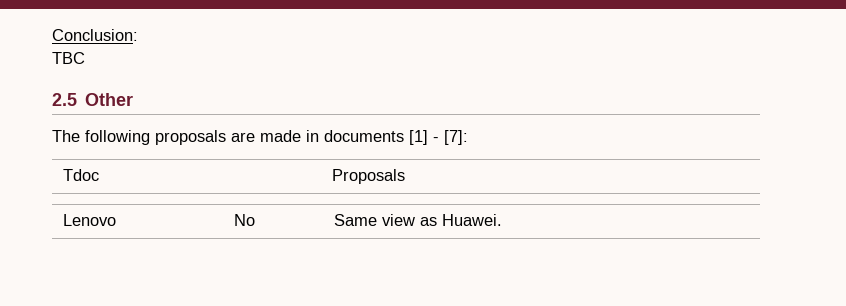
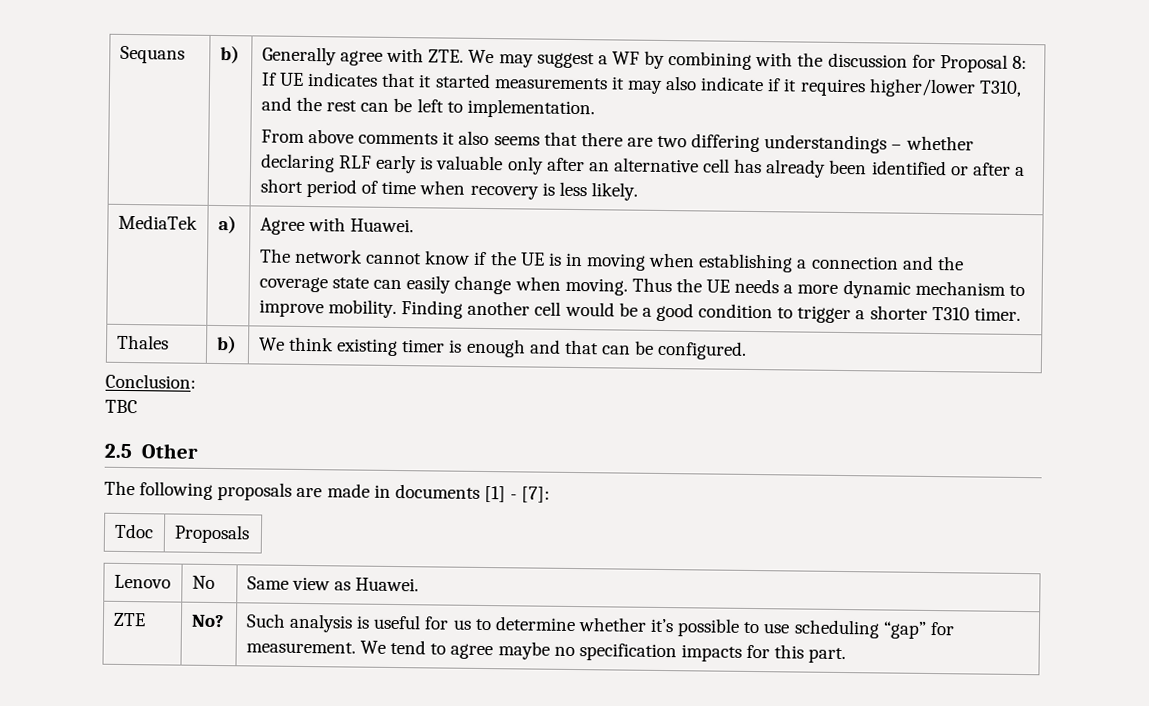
(52, 35) none -> [119,45,185,64] [219,46,240,65] [261,46,1027,73] [260,72,1022,98] [260,96,595,119] [260,129,974,154] [260,153,1025,178] [259,178,638,201] [117,214,198,230] [217,216,237,235] [259,217,415,235] [258,248,964,273] [258,275,1025,299] [258,299,1021,324] [116,334,169,350] [215,335,237,355] [258,336,748,360] Sequans | b) | Generally agree with ZTE. We may suggest a WF by combining with the discussion for Proposal 8: If UE indicates that it started measurements it may also indicate if it requires higher/lower T310, and the rest can be left to implementation. // From above comments it also seems that there are two differing understandings – whether declaring RLF early is valuable only after an alternative cell has already been identified or after a short period of time when recovery is less likely. // MediaTek | a) | Agree with Huawei. // The network cannot know if the UE is in moving when establishing a connection and the coverage state can easily change when moving. Thus the UE needs a more dynamic mechanism to improve mobility. Finding another cell would be a good condition to trigger a shorter T310 timer. // Thales | b) | We think existing timer is enough and that can be configured. //
(503, 220) none -> [112,612,146,627] [190,614,225,628] [245,613,955,639] [245,639,847,664] // ZTE | No? | Such analysis is useful for us to determine whether it’s possible to use scheduling “gap” for measurement. We tend to agree maybe no specification impacts for this part.

